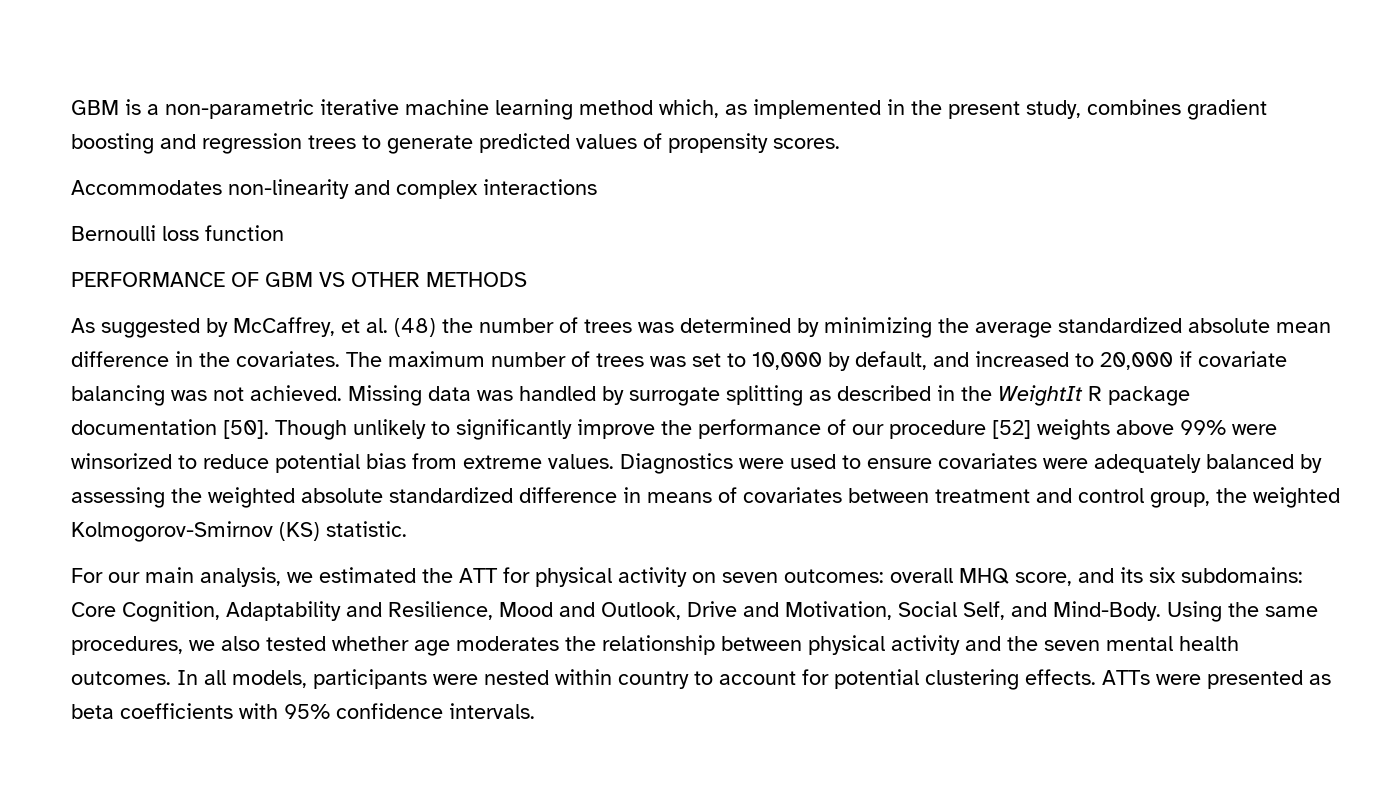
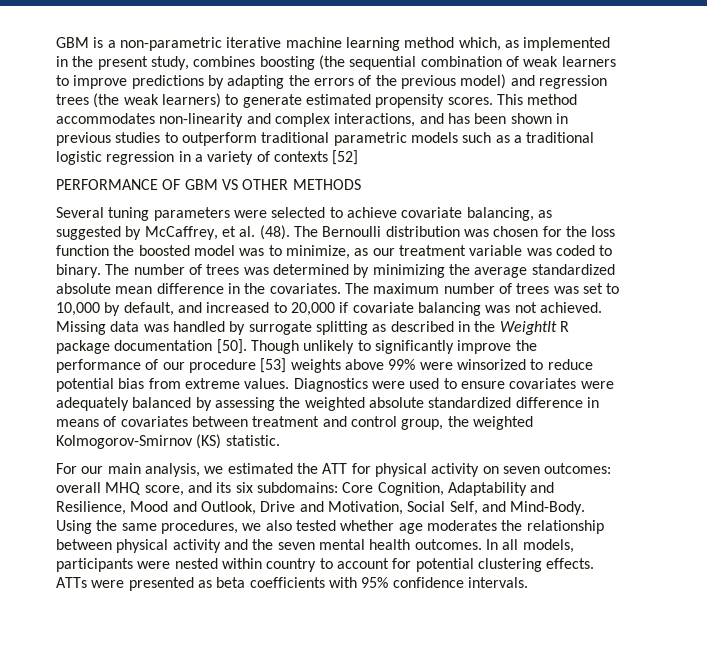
[1187,99,1267,120] [71,133,840,154] [71,179,597,199] [71,225,284,241] gradient boosting and regression trees to generate predicted values of propensity scores. // Accommodates non-linearity and complex interactions // Bernoulli loss function -> [259,55,616,70] [56,74,607,89] [56,93,578,108] [56,113,568,127] [56,132,595,146] [56,150,359,165] boosting (the sequential combination of weak learners to improve predictions by adapting the errors of the previous model) and regression trees (the weak learners) to generate estimated propensity scores. This method accommodates non-linearity and complex interactions, and has been shown in previous studies to outperform traditional parametric models such as a traditional logistic regression in a variety of contexts [52]
[71,318,95,333] As -> [56,207,552,221] Several tuning parameters were selected to achieve covariate balancing, as
[394,318,473,337] (48) the -> [259,225,616,240] [56,245,613,259] [56,264,130,278] (48). The Bernoulli distribution was chosen for the loss function the boosted model was to minimize, as our treatment variable was coded to binary. The
[992,420,1031,439] [52] -> [260,358,287,373] [53]

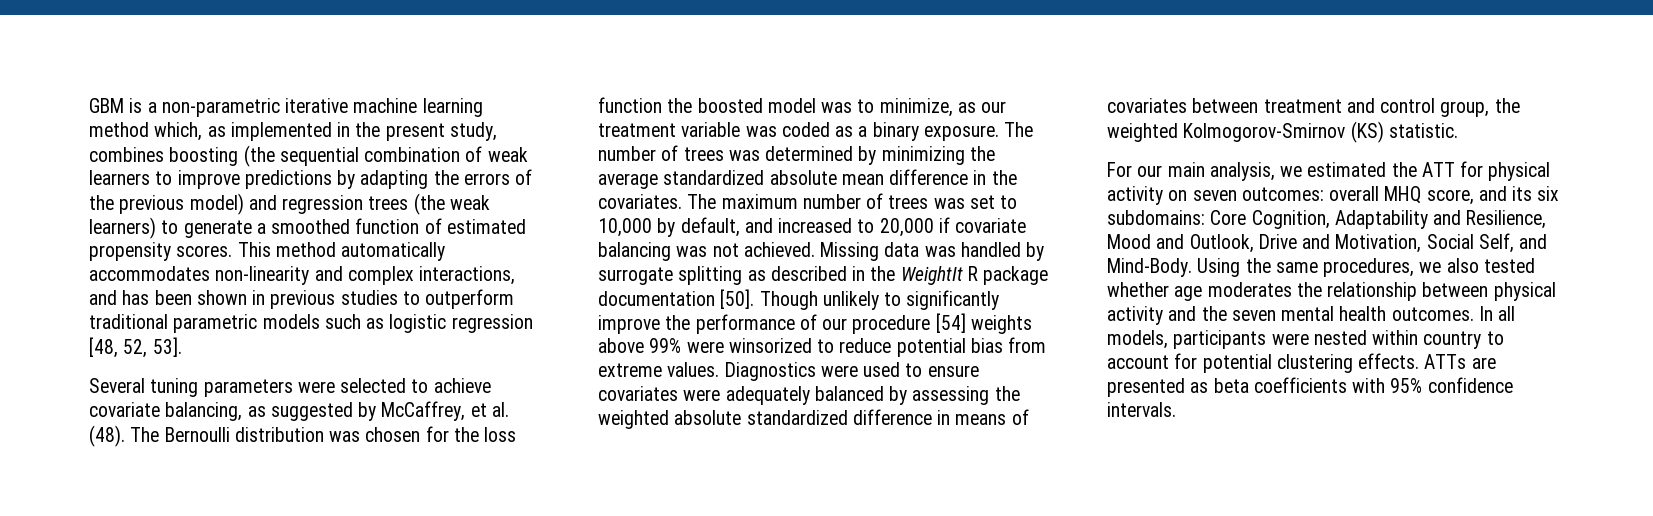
(302, 101) none -> [256,218,442,234] a smoothed function of
(578, 99) none -> [341,242,446,261] automatically
[513,132,595,143] [56,150,359,165] [56,179,361,190] a traditional logistic regression in a variety of contexts [52] // PERFORMANCE OF GBM VS OTHER METHODS -> [389,314,533,333] [89,337,182,358] logistic regression [48, 52, 53].
[599,245,613,256] [56,264,101,278] to binary. -> [835,122,999,141] as a binary exposure.
[260,358,287,373] [53] -> [935,313,966,333] [54]
[91,580,125,588] were -> [1471,357,1496,369] are

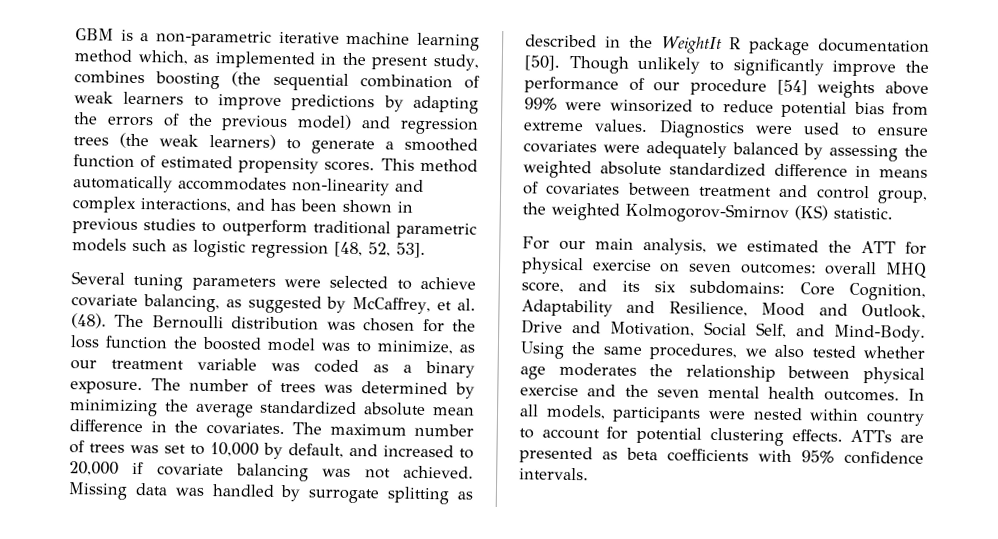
[1107,186,1163,205] activity -> [591,259,652,272] exercise
[1107,306,1163,325] activity -> [520,384,579,397] exercise

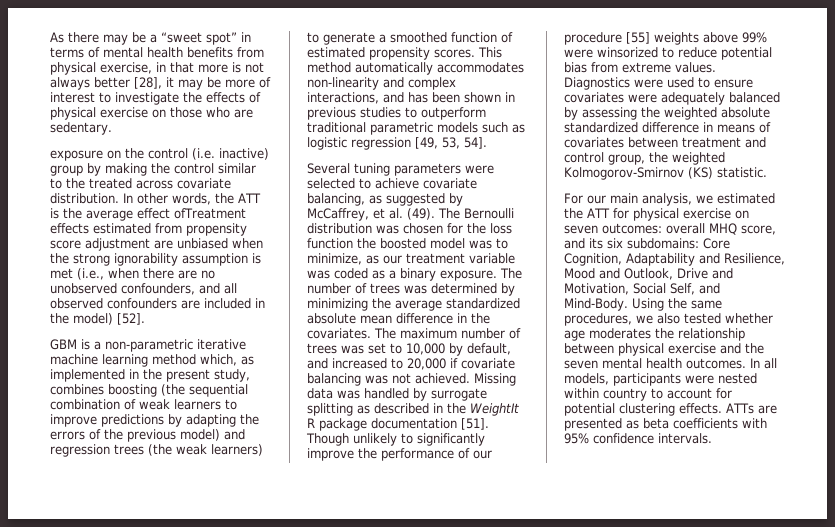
(75, 34) none -> [50,32,251,45] [50,47,264,58] [50,62,264,75] [50,77,271,90] [50,92,261,105] [50,107,253,120] [50,122,112,135] [50,148,269,161] [50,163,256,176] [50,178,231,189] [50,193,261,205] [50,208,246,221] [50,223,247,236] [50,238,263,251] [50,253,261,266] [50,268,215,280] [50,283,237,295] [50,298,265,309] [50,313,145,325] As there may be a “sweet spot” in terms of mental health benefits from physical exercise, in that more is not always better [28], it may be more of interest to investigate the effects of physical exercise on those who are sedentary. // exposure on the control (i.e. inactive) group by making the control similar to the treated across covariate distribution. In other words, the ATT is the average effect ofTreatment effects estimated from propensity score adjustment are unbiased when the strong ignorability assumption is met (i.e., when there are no unobserved confounders, and all observed confounders are included in the model) [52]. //
[334,241,426,258] [48, 52, 53]. -> [415,137,487,149] [49, 53, 54].
[71,313,107,329] (48). -> [407,208,435,220] (49).
[524,55,560,71] [50]. -> [461,418,489,430] [51].
[776,79,808,96] [54] -> [626,32,650,44] [55]

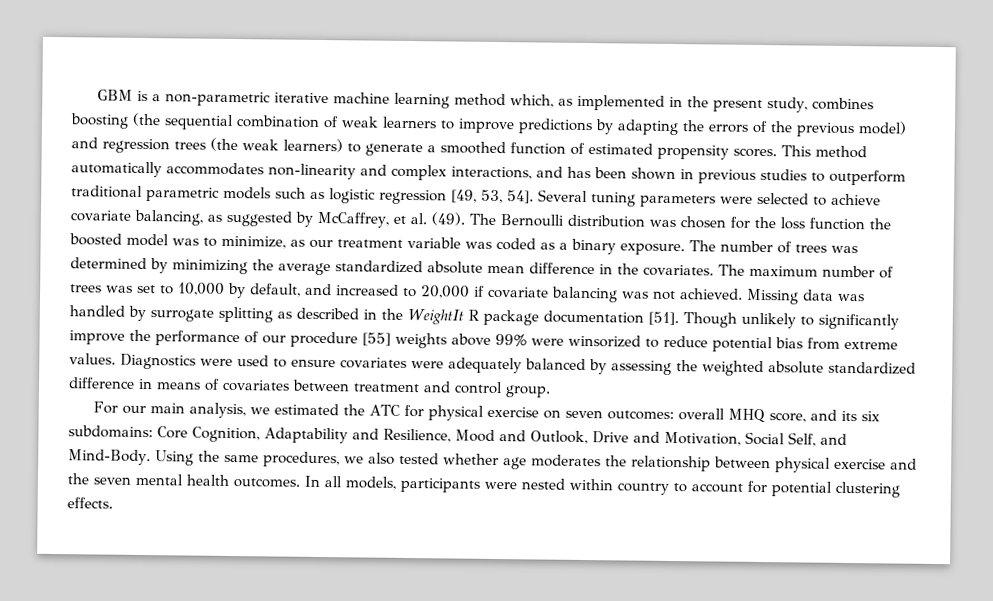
[50,32,251,45] [50,47,264,58] [50,62,264,75] [50,77,271,90] [50,92,261,105] [50,107,253,120] [50,122,112,135] [50,148,269,161] [50,163,256,176] [50,178,231,189] [50,193,261,205] [50,208,246,221] [50,223,247,236] [50,238,263,251] [50,253,261,266] [50,268,215,280] [50,283,237,295] [50,298,265,309] [50,313,145,325] As there may be a “sweet spot” in terms of mental health benefits from physical exercise, in that more is not always better [28], it may be more of interest to investigate the effects of physical exercise on those who are sedentary. // exposure on the control (i.e. inactive) group by making the control similar to the treated across covariate distribution. In other words, the ATT is the average effect ofTreatment effects estimated from propensity score adjustment are unbiased when the strong ignorability assumption is met (i.e., when there are no unobserved confounders, and all observed confounders are included in the model) [52]. // -> (97, 95) none
(487, 143) // -> (534, 197) none
[608,152,725,165] [564,167,767,180] group, the weighted Kolmogorov-Smirnov (KS) statistic. -> [505,385,551,398] group.
[587,208,610,218] ATT -> [369,404,401,416] ATC
[726,403,777,414] [564,418,767,431] [564,433,712,444] ATTs are presented as beta coefficients with 95% confidence intervals. -> (113, 503) none

